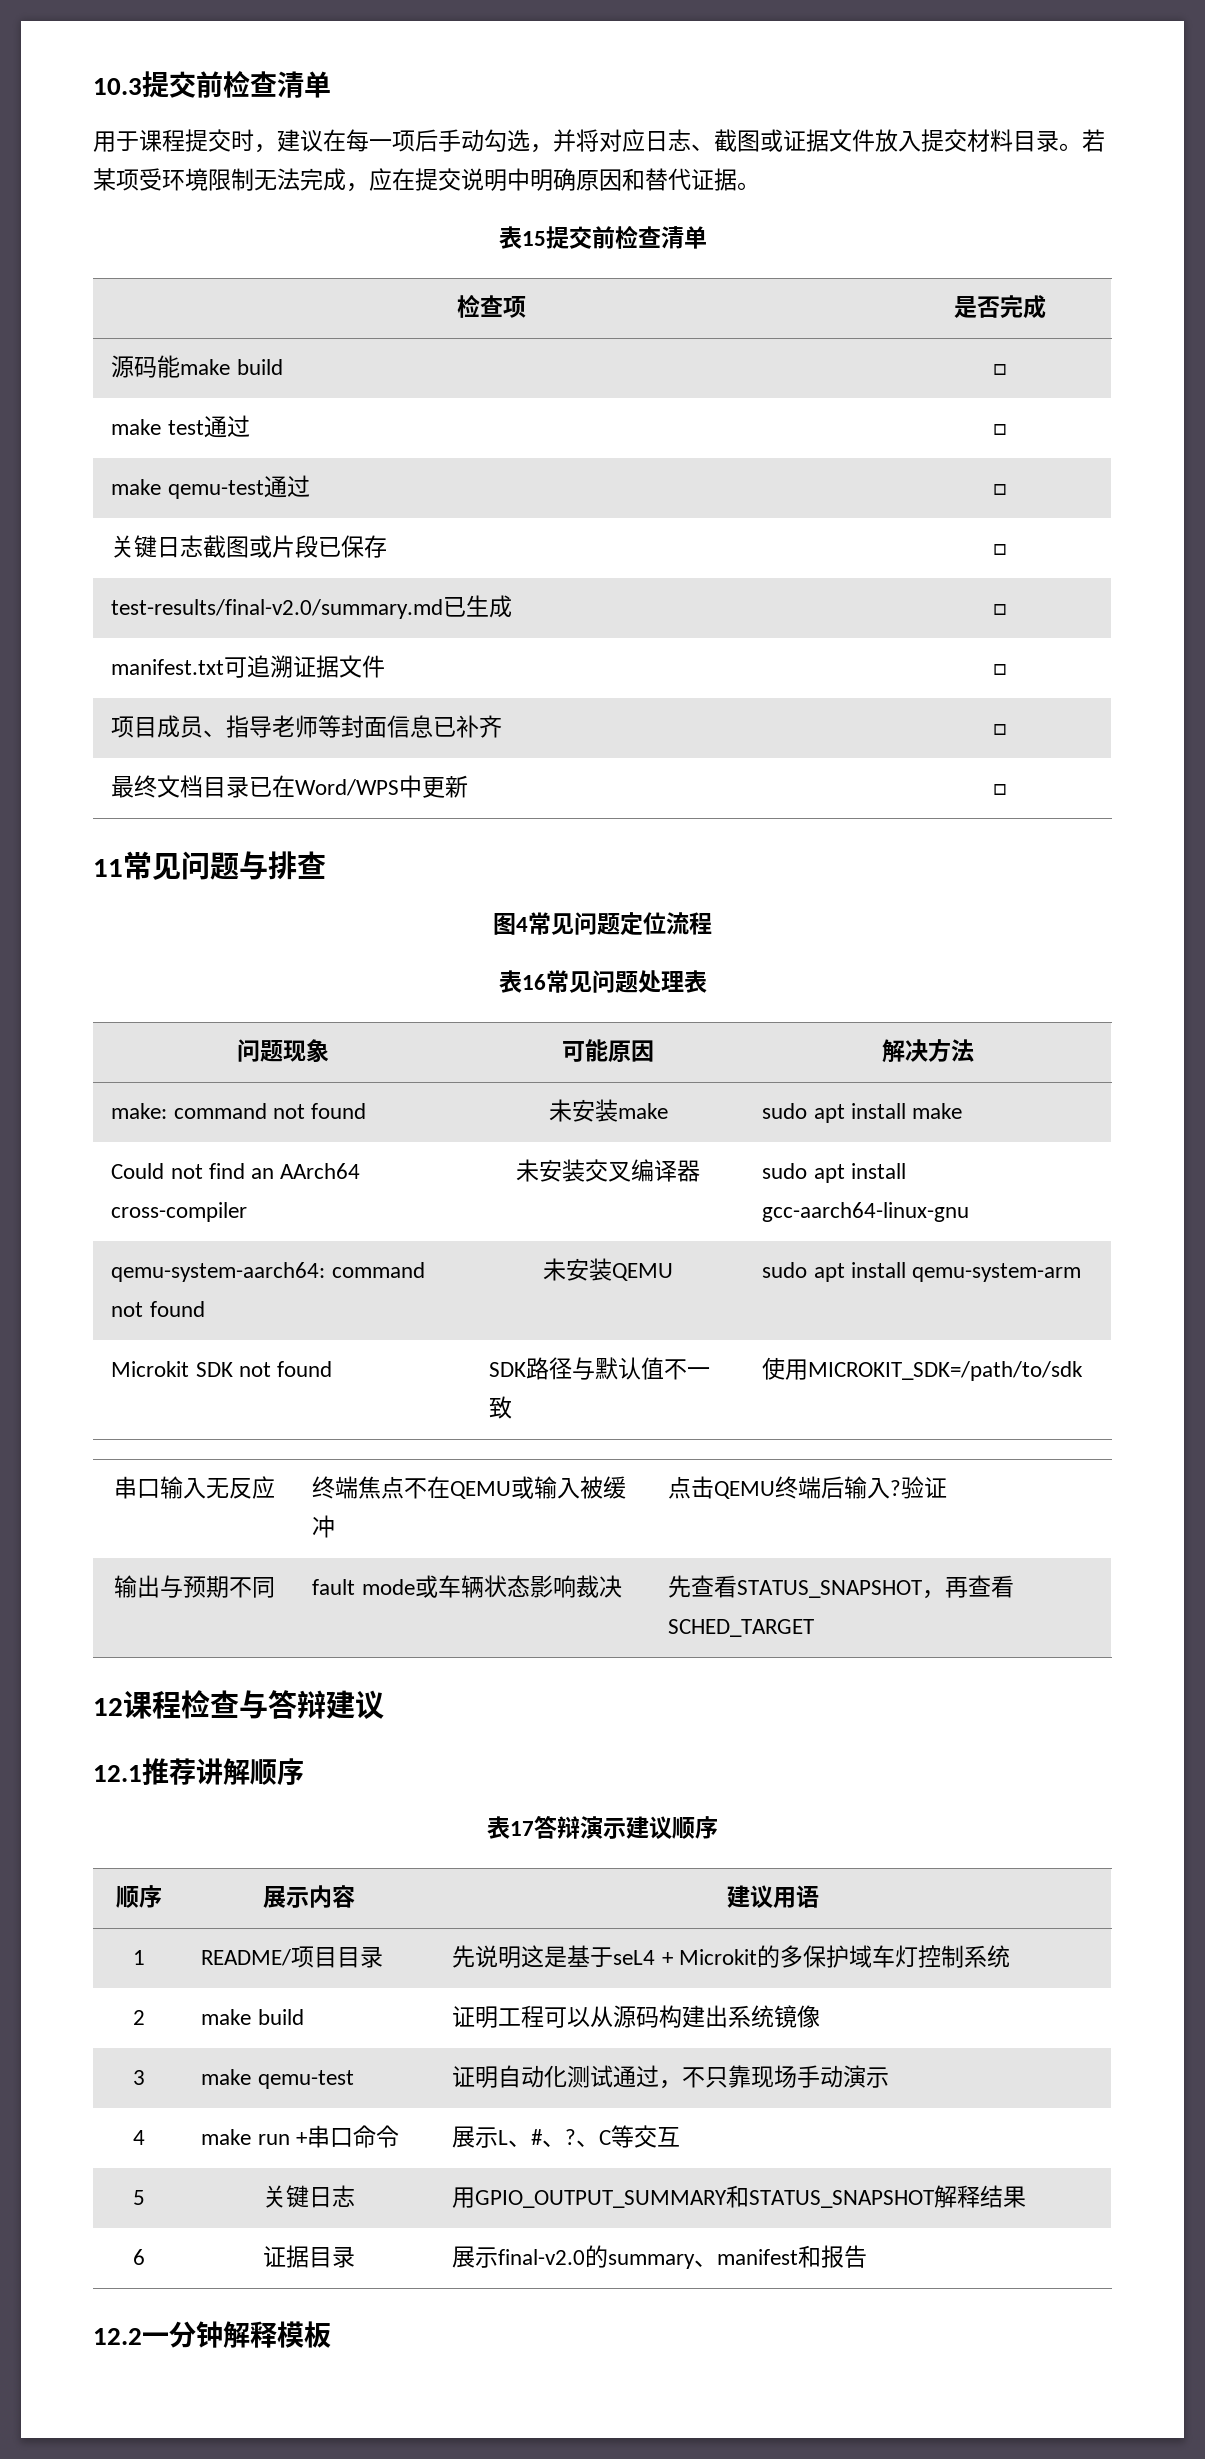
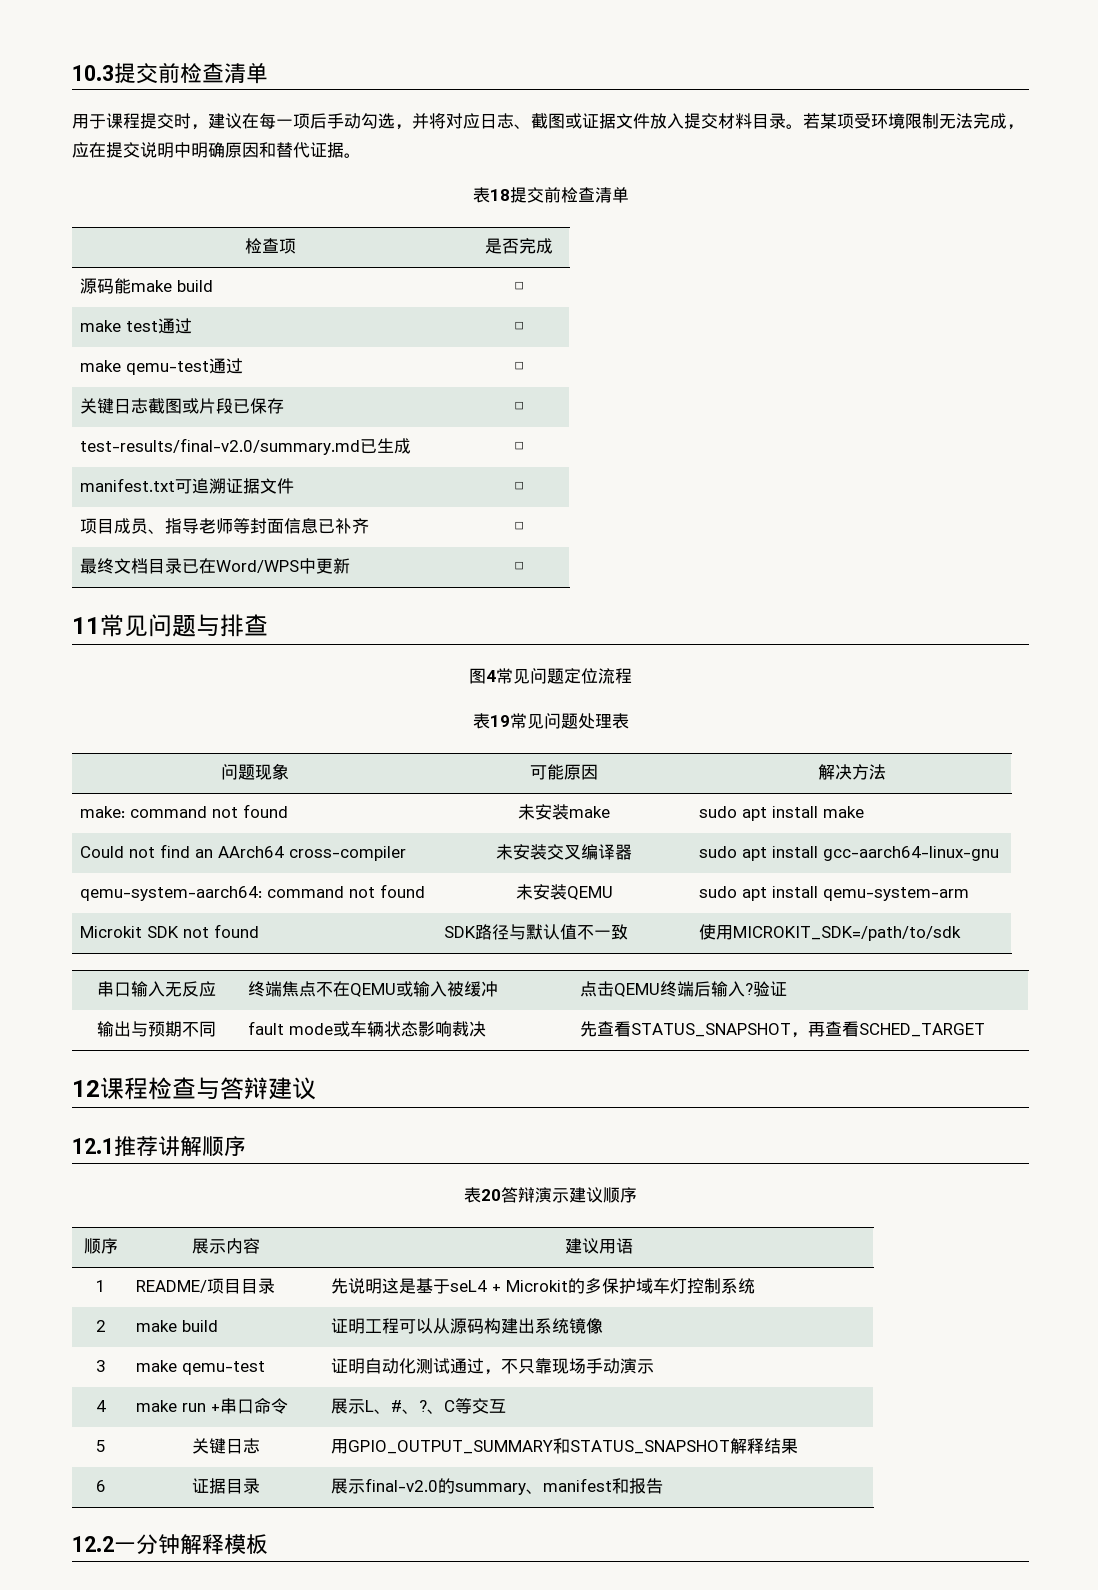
[521,231,546,246] 15 -> [489,189,510,201] 18
[521,974,546,990] 16 -> [489,715,510,727] 19
[510,1821,534,1836] 17 -> [481,1189,501,1201] 20

